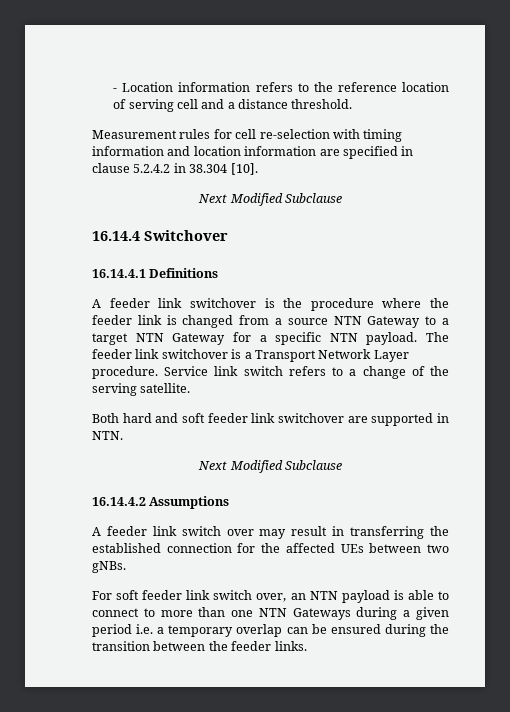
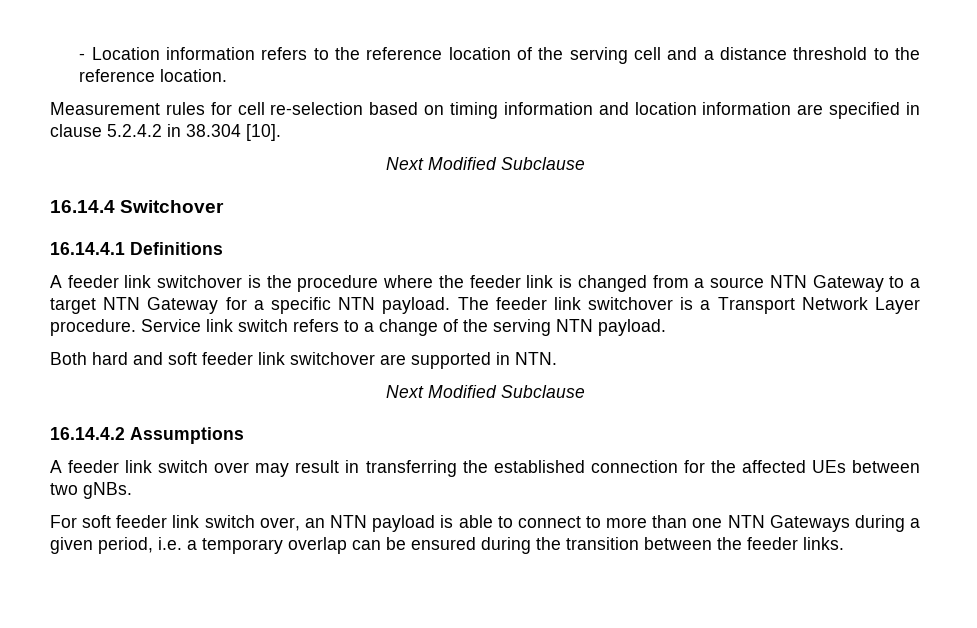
(127, 104) none -> [538,47,564,60] the
[291,99,353,109] threshold. -> [793,47,921,60] [79,69,228,82] threshold to the reference location.
[332,129,360,139] with -> [369,102,445,115] based on
[140,383,191,393] satellite. -> [556,319,666,336] NTN payload.
[92,624,132,637] period -> [98,537,153,554] period,

